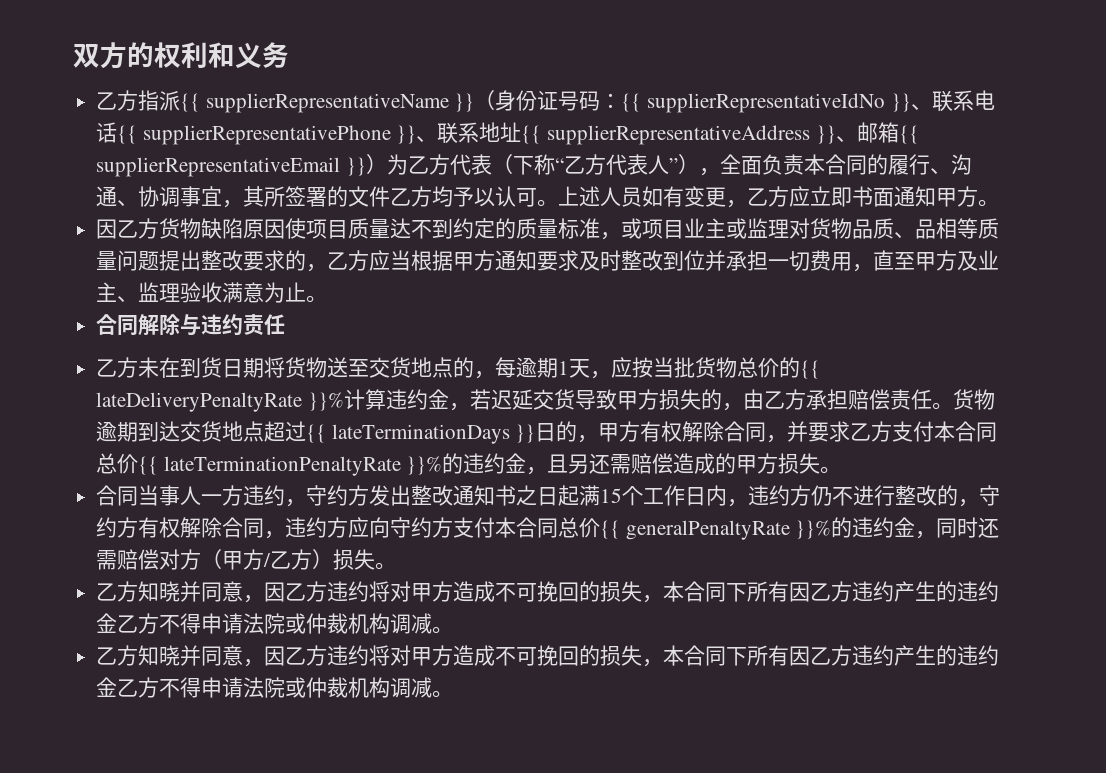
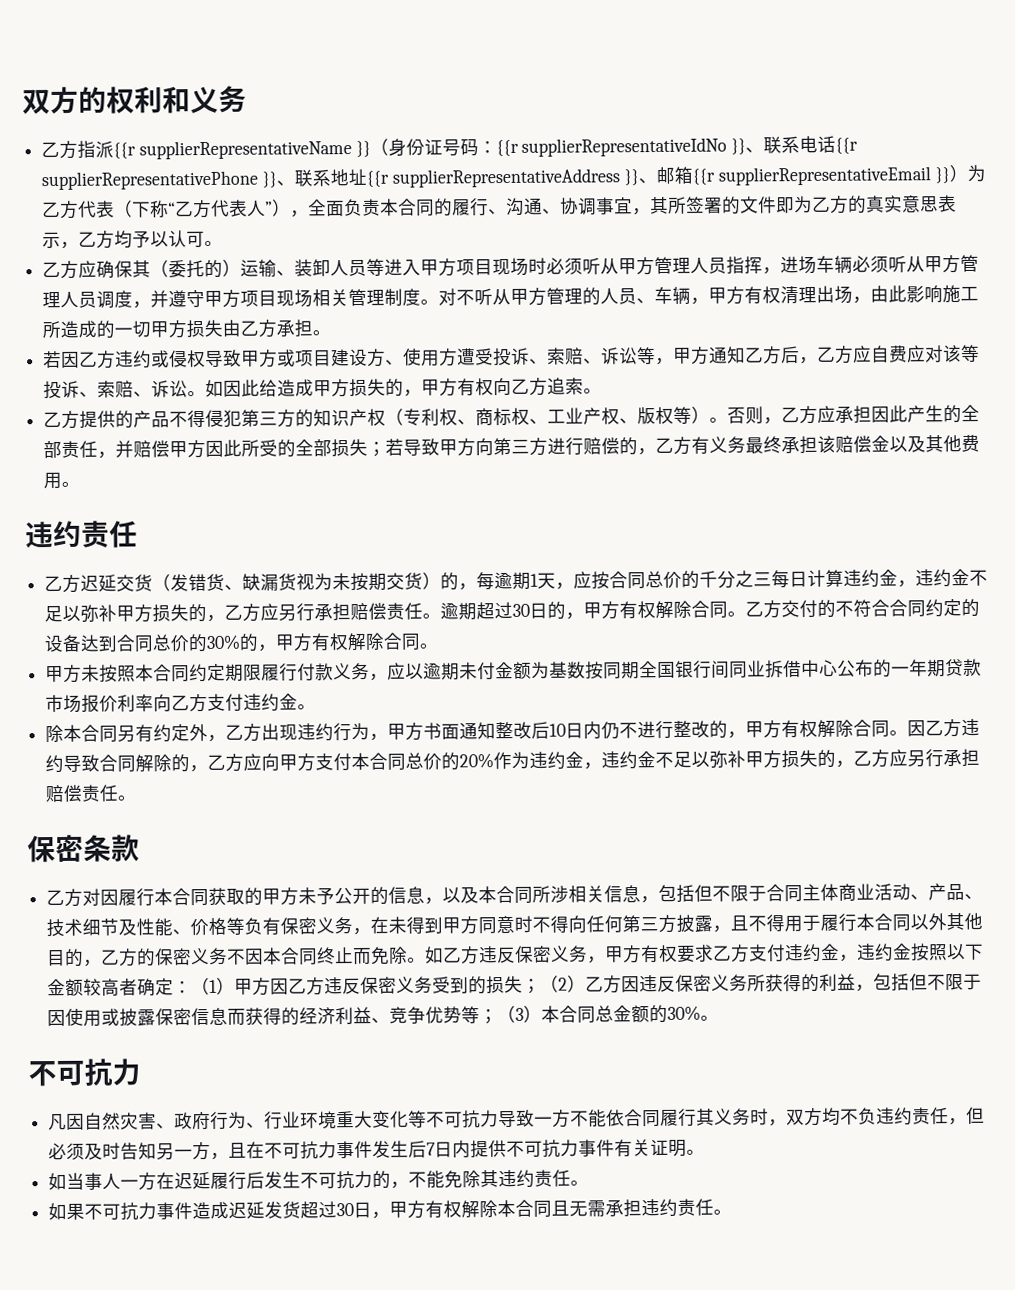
[180,93,201,112] {{ -> [113,142,137,159] {{r
[621,93,642,112] {{ -> [495,139,519,157] {{r
[117,125,138,144] {{ -> [835,137,859,154] {{r
[521,125,542,144] {{ -> [366,170,390,187] {{r
[898,125,919,144] {{ -> [692,168,716,185] {{r
[390,186,1000,208] [96,218,1000,240] [96,250,1000,272] [96,282,328,303] [96,314,286,336] [96,357,454,378] 乙方均予以认可。上述人员如有变更，乙方应立即书面通知甲方。 // 因乙方货物缺陷原因使项目质量达不到约定的质量标准，或项目业主或监理对货物品质、品相等质量问题提出整改要求的，乙方应当根据甲方通知要求及时整改到位并承担一切费用，直至甲方及业主、监理验收满意为止。 // 合同解除与违约责任 // 乙方未在到货日期将货物送至交货地点 -> [776,195,958,214] [42,230,224,249] [42,254,980,279] [42,284,980,309] [42,319,332,339] [43,344,981,369] [43,377,603,400] [43,404,981,429] [43,434,981,459] [43,471,81,490] [25,520,138,549] [44,572,442,593] 即为乙方的真实意思表示，乙方均予以认可。 // 乙方应确保其（委托的）运输、装卸人员等进入甲方项目现场时必须听从甲方管理人员指挥，进场车辆必须听从甲方管理人员调度，并遵守甲方项目现场相关管理制度。对不听从甲方管理的人员、车辆，甲方有权清理出场，由此影响施工所造成的一切甲方损失由乙方承担。 // 若因乙方违约或侵权导致甲方或项目建设方、使用方遭受投诉、索赔、诉讼等，甲方通知乙方后，乙方应自费应对该等投诉、索赔、诉讼。如因此给造成甲方损失的，甲方有权向乙方追索。 // 乙方提供的产品不得侵犯第三方的知识产权（专利权、商标权、工业产权、版权等）。否则，乙方应承担因此产生的全部责任，并赔偿甲方因此所受的全部损失；若导致甲方向第三方进行赔偿的，乙方有义务最终承担该赔偿金以及其他费用。 // 违约责任 // 乙方迟延交货（发错货、缺漏货视为未按期交货）
[653,357,821,379] [96,389,995,412] [96,421,536,444] 当批货物总价的{{ lateDeliveryPenaltyRate }}%计算违约金，若迟延交货导致甲方损失的，由乙方承担赔偿责任。货物逾期到达交货地点超过{{ lateTerminationDays }} -> [609,568,989,590] [44,601,531,623] 合同总价的千分之三每日计算违约金，违约金不足以弥补甲方损失的，乙方应另行承担赔偿责任。逾期超过30
[766,421,998,443] [96,453,842,476] [96,485,1001,507] [96,517,1000,540] [96,549,397,570] [96,581,1000,603] [96,613,454,634] [96,645,1000,667] [96,677,433,698] ，并要求乙方支付本合同总价{{ lateTerminationPenaltyRate }}%的违约金，且另还需赔偿造成的甲方损失。 // 合同当事人一方违约，守约方发出整改通知书之日起满15个工作日内，违约方仍不进行整改的，守约方有权解除合同，违约方应向守约方支付本合同总价{{ generalPenaltyRate }}%的违约金，同时还需赔偿对方（甲方/乙方）损失。 // 乙方知晓并同意，因乙方违约将对甲方造成不可挽回的损失，本合同下所有因乙方违约产生的违约金乙方不得申请法院或仲裁机构调减。 // 乙方知晓并同意，因乙方违约将对甲方造成不可挽回的损失，本合同下所有因乙方违约产生的违约金乙方不得申请法院或仲裁机构调减 -> [727,598,981,619] [44,632,440,653] [45,658,983,683] [45,693,317,713] [45,718,981,743] [45,748,981,774] [45,784,138,803] [27,834,140,863] [46,883,984,907] [46,912,984,938] [47,943,985,967] [47,972,983,997] [47,1004,720,1027] [28,1058,141,1087] [48,1106,986,1131] [48,1138,706,1161] [48,1169,590,1191] [48,1198,715,1221] 。乙方交付的不符合合同约定的设备达到合同总价的30%的，甲方有权解除合同。 // 甲方未按照本合同约定期限履行付款义务，应以逾期未付金额为基数按同期全国银行间同业拆借中心公布的一年期贷款市场报价利率向乙方支付违约金。 // 除本合同另有约定外，乙方出现违约行为，甲方书面通知整改后10日内仍不进行整改的，甲方有权解除合同。因乙方违约导致合同解除的，乙方应向甲方支付本合同总价的20%作为违约金，违约金不足以弥补甲方损失的，乙方应另行承担赔偿责任。 // 保密条款 // 乙方对因履行本合同获取的甲方未予公开的信息，以及本合同所涉相关信息，包括但不限于合同主体商业活动、产品、技术细节及性能、价格等负有保密义务，在未得到甲方同意时不得向任何第三方披露，且不得用于履行本合同以外其他目的，乙方的保密义务不因本合同终止而免除。如乙方违反保密义务，甲方有权要求乙方支付违约金，违约金按照以下金额较高者确定：（1）甲方因乙方违反保密义务受到的损失；（2）乙方因违反保密义务所获得的利益，包括但不限于因使用或披露保密信息而获得的经济利益、竞争优势等；（3）本合同总金额的30%。 // 不可抗力 // 凡因自然灾害、政府行为、行业环境重大变化等不可抗力导致一方不能依合同履行其义务时，双方均不负违约责任，但必须及时告知另一方，且在不可抗力事件发生后7日内提供不可抗力事件有关证明。 // 如当事人一方在迟延履行后发生不可抗力的，不能免除其违约责任。 // 如果不可抗力事件造成迟延发货超过30日，甲方有权解除本合同且无需承担违约责任

